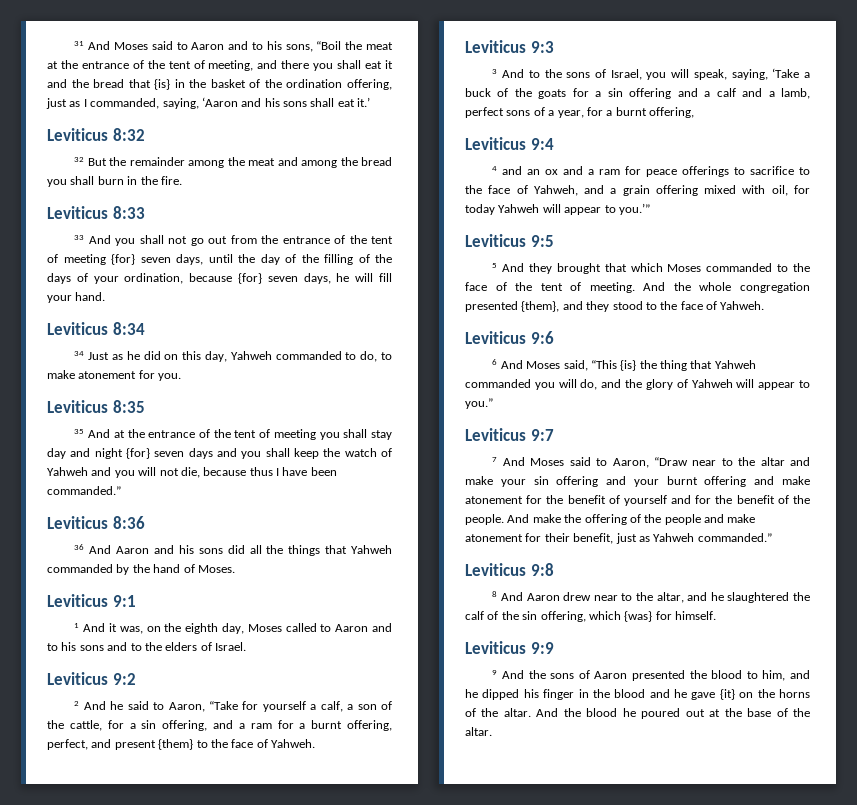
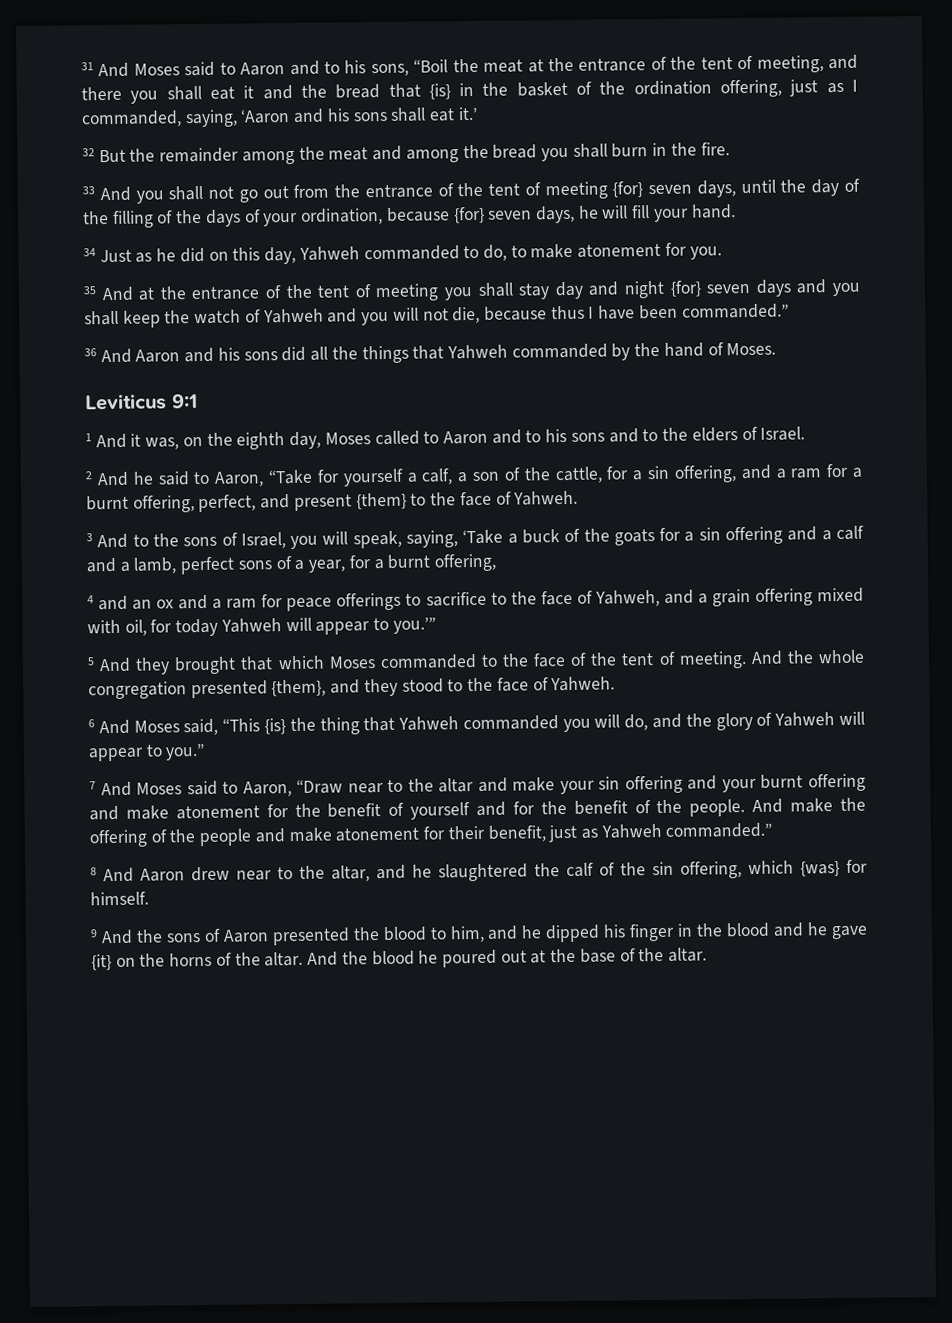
[47,128,145,141] // Leviticus 8:32 -> (478, 113) none
[47,206,145,219] // Leviticus 8:33 -> (730, 149) none
[47,322,145,335] // Leviticus 8:34 -> (736, 211) none
[47,400,145,413] // Leviticus 8:35 -> (722, 253) none
[47,516,145,529] // Leviticus 8:36 -> (789, 311) none
[47,672,136,685] // Leviticus 9:2 -> (806, 433) none
[465,40,554,53] // Leviticus 9:3 -> (579, 498) none
[465,137,554,150] // Leviticus 9:4 -> (497, 562) none
[465,234,554,247] // Leviticus 9:5 -> (436, 625) none
[465,331,554,344] // Leviticus 9:6 -> (616, 684) none
[465,428,554,441] // Leviticus 9:7 -> (206, 752) none
[465,563,554,576] // Leviticus 9:8 -> (773, 830) none
[465,641,554,654] // Leviticus 9:9 -> (149, 898) none

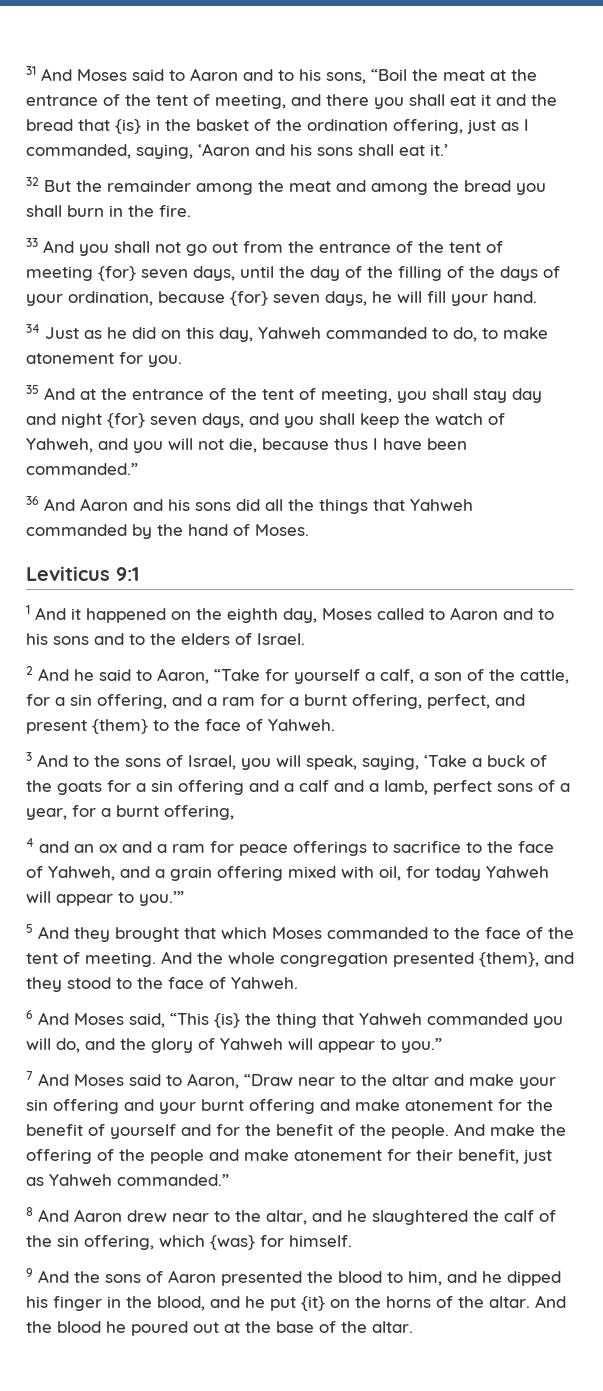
[375,283,440,302] meeting -> [321,388,392,403] meeting,
[755,279,792,297] days -> [202,413,244,428] days,
[262,308,324,324] Yahweh -> [26,438,93,453] Yahweh,
[145,437,180,450] was, -> [86,608,166,623] happened
[726,922,869,940] blood and he gave -> [157,1296,296,1311] blood, and he put

